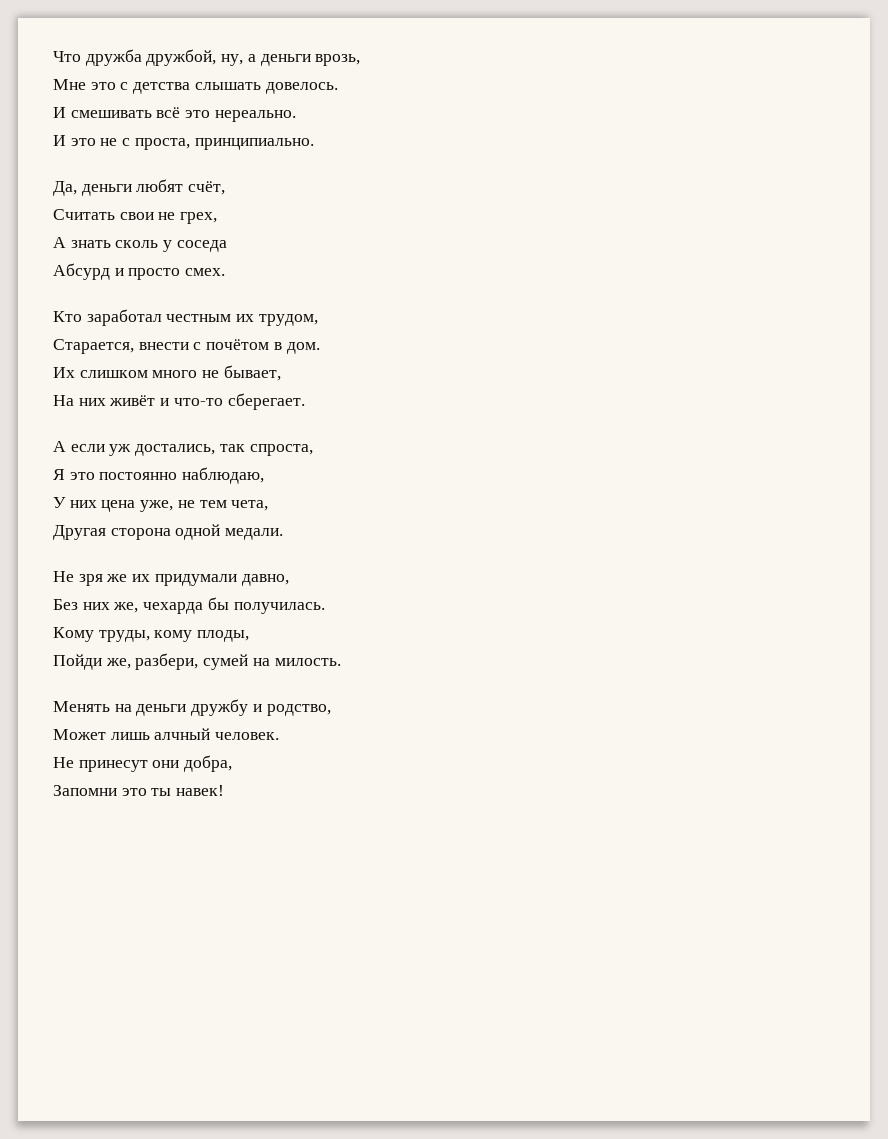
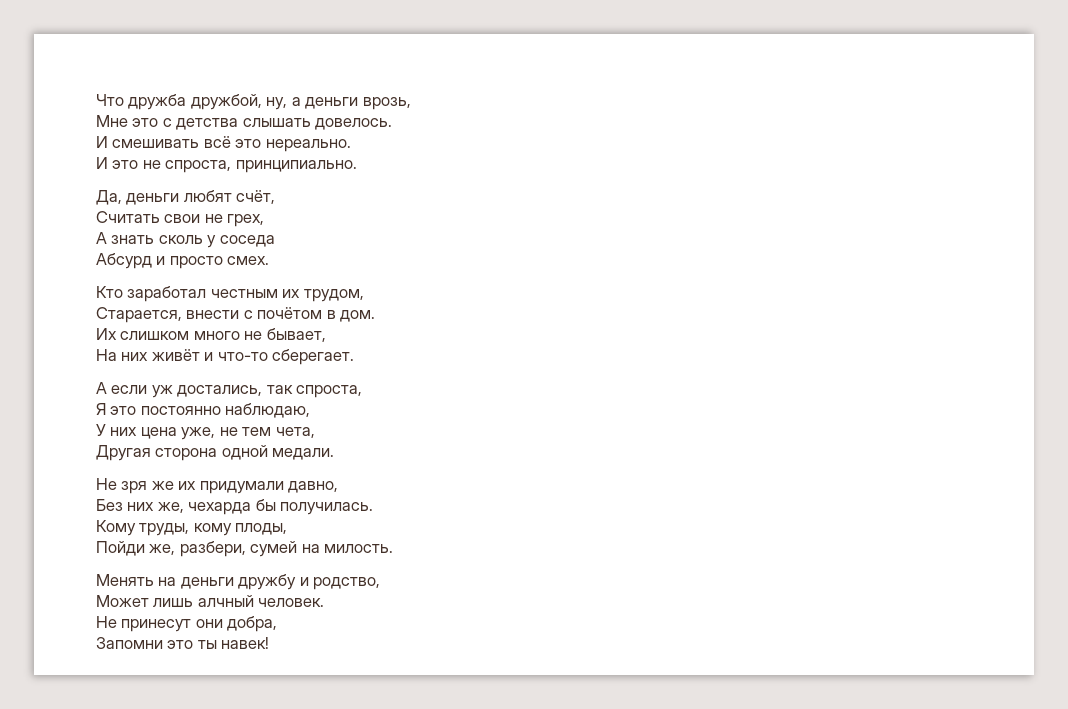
[122,138,190,150] с проста, -> [165,160,232,173] спроста,

